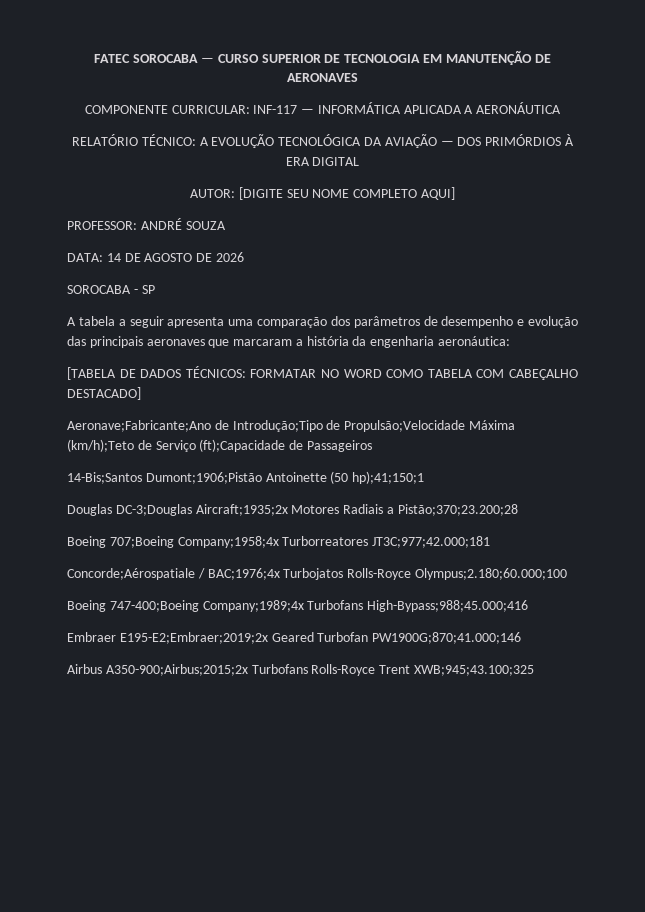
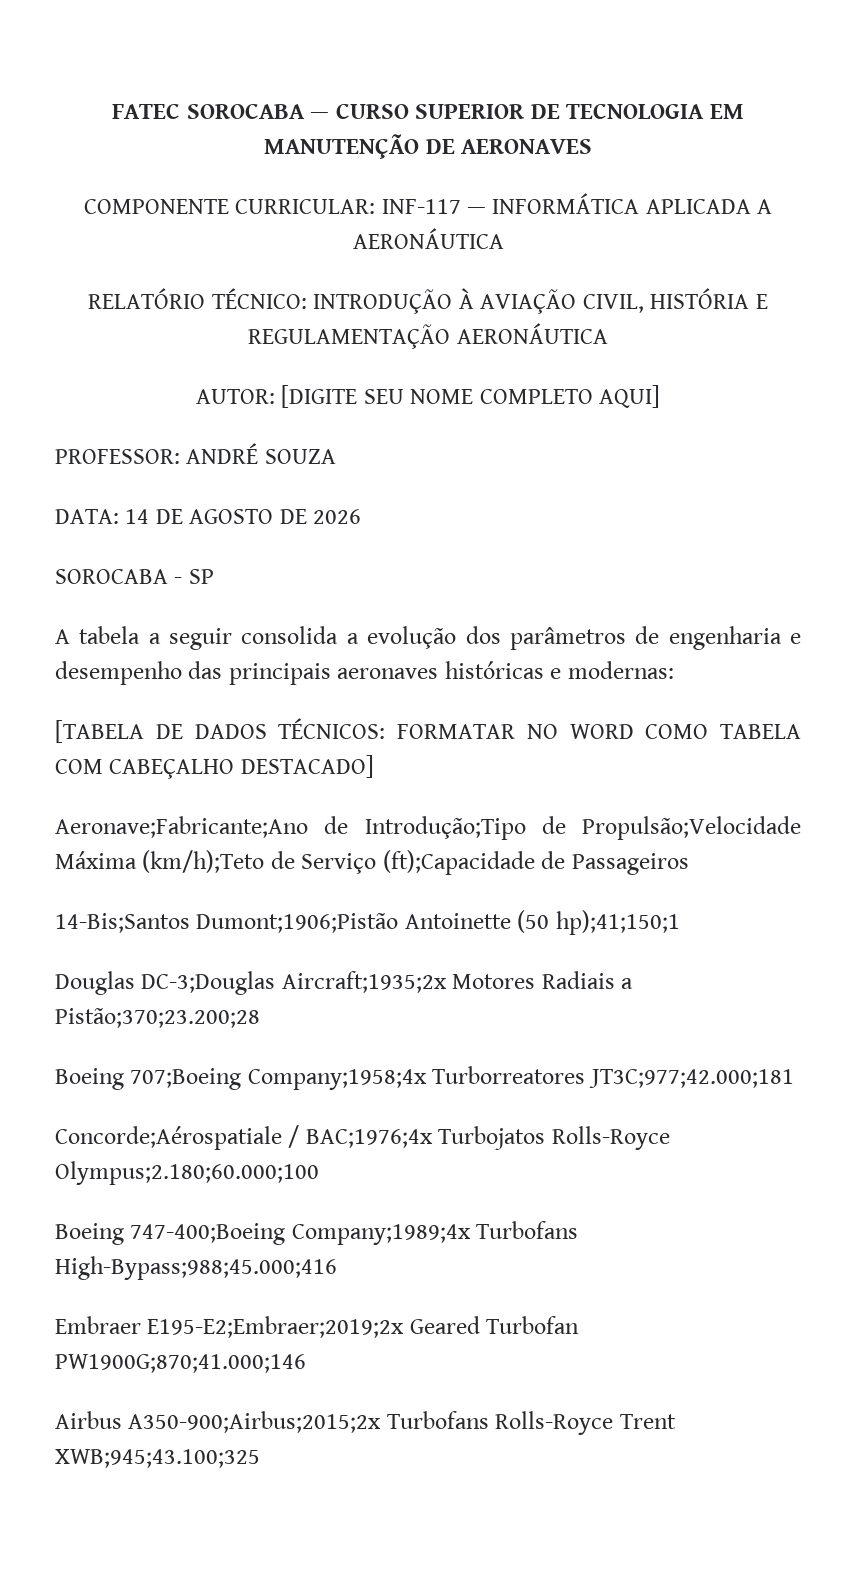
[199,134,574,148] [285,157,360,166] A EVOLUÇÃO TECNOLÓGICA DA AVIAÇÃO — DOS PRIMÓRDIOS À ERA DIGITAL -> [313,288,768,314] [248,323,608,349] INTRODUÇÃO À AVIAÇÃO CIVIL, HISTÓRIA E REGULAMENTAÇÃO AERONÁUTICA
[167,316,578,328] [67,336,511,348] apresenta uma comparação dos parâmetros de desempenho e evolução das principais aeronaves que marcaram a história da engenharia aeronáutica: -> [241,626,802,650] [55,661,674,685] consolida a evolução dos parâmetros de engenharia e desempenho das principais aeronaves históricas e modernas:

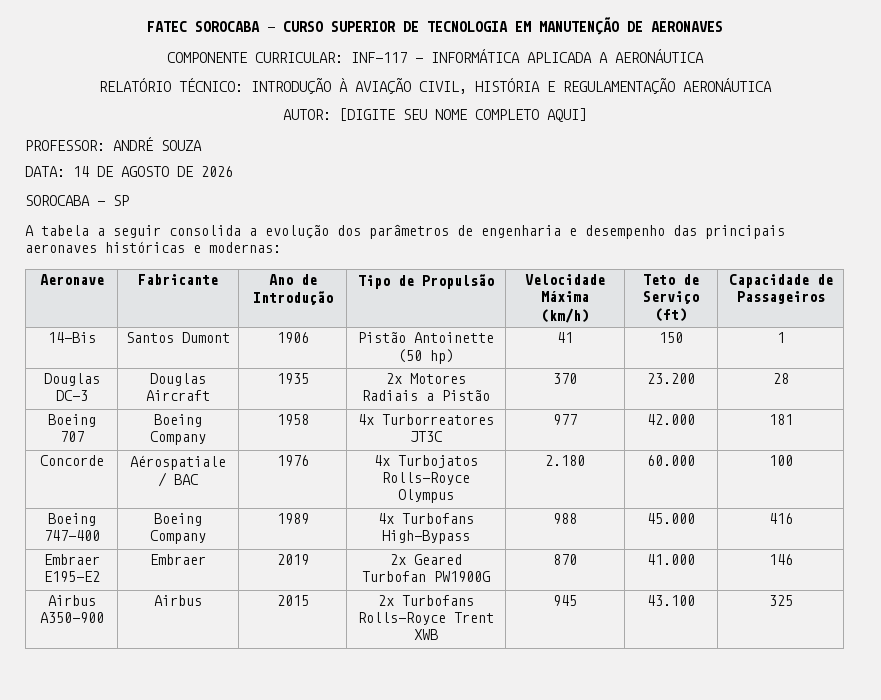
[55,718,801,743] [55,755,374,779] [55,816,801,840] [55,850,689,875] [55,910,680,935] [55,971,634,995] [55,1008,260,1028] [55,1066,794,1090] [55,1125,670,1150] [55,1161,319,1185] [55,1221,579,1245] [55,1256,337,1280] [55,1316,580,1338] [55,1354,306,1373] [55,1411,676,1435] [55,1449,260,1468] // [TABELA DE DADOS TÉCNICOS: FORMATAR NO WORD COMO TABELA COM CABEÇALHO DESTACADO] // Aeronave;Fabricante;Ano de Introdução;Tipo de Propulsão;Velocidade Máxima (km/h);Teto de Serviço (ft);Capacidade de Passageiros // 14-Bis;Santos Dumont;1906;Pistão Antoinette (50 hp);41;150;1 // Douglas DC-3;Douglas Aircraft;1935;2x Motores Radiais a Pistão;370;23.200;28 // Boeing 707;Boeing Company;1958;4x Turborreatores JT3C;977;42.000;181 // Concorde;Aérospatiale / BAC;1976;4x Turbojatos Rolls-Royce Olympus;2.180;60.000;100 // Boeing 747-400;Boeing Company;1989;4x Turbofans High-Bypass;988;45.000;416 // Embraer E195-E2;Embraer;2019;2x Geared Turbofan PW1900G;870;41.000;146 // Airbus A350-900;Airbus;2015;2x Turbofans Rolls-Royce Trent XWB;945;43.100;325 -> [39,274,104,285] [138,274,218,285] [268,274,317,285] [252,291,333,305] [358,274,494,289] [525,274,605,285] [541,291,589,302] [541,308,589,323] [643,274,699,285] [643,291,699,304] [655,308,687,322] [728,274,833,288] [736,291,825,304] [47,332,96,343] [126,332,230,343] [276,332,309,343] [358,332,494,343] [398,349,454,364] [557,332,573,343] [659,332,683,343] [776,332,785,343] [43,373,100,386] [55,390,88,401] [150,373,206,386] [146,390,210,401] [276,373,309,384] [386,373,466,384] [362,390,490,401] [553,373,577,384] [647,373,695,384] [772,373,789,384] [47,414,96,427] [59,431,84,442] [154,414,202,427] [150,431,206,445] [276,414,309,425] [358,414,494,425] [410,431,442,442] [553,414,577,425] [647,414,695,425] [768,414,793,425] [39,455,104,466] [130,455,226,470] [158,472,198,487] [276,455,309,466] [374,455,478,468] [382,472,470,485] [398,489,454,503] [545,455,585,466] [647,455,695,466] [768,455,793,466] [47,513,96,526] [43,530,100,541] [154,513,202,526] [150,530,206,544] [276,513,309,524] [378,513,474,524] [382,530,470,544] [553,513,577,524] [647,513,695,524] [768,513,793,524] [43,554,100,565] [43,571,100,582] [150,554,206,565] [276,554,309,565] [390,554,462,565] [362,571,490,582] [553,554,577,565] [647,554,695,565] [768,554,793,565] [47,595,96,606] [39,612,104,623] [154,595,202,606] [276,595,309,606] [378,595,474,606] [358,612,494,625] [414,629,438,640] [553,595,577,606] [647,595,695,606] [768,595,793,606] // Aeronave | Fabricante | Ano de Introdução | Tipo de Propulsão | Velocidade Máxima (km/h) | Teto de Serviço (ft) | Capacidade de Passageiros // 14-Bis | Santos Dumont | 1906 | Pistão Antoinette (50 hp) | 41 | 150 | 1 // Douglas DC-3 | Douglas Aircraft | 1935 | 2x Motores Radiais a Pistão | 370 | 23.200 | 28 // Boeing 707 | Boeing Company | 1958 | 4x Turborreatores JT3C | 977 | 42.000 | 181 // Concorde | Aérospatiale / BAC | 1976 | 4x Turbojatos Rolls-Royce Olympus | 2.180 | 60.000 | 100 // Boeing 747-400 | Boeing Company | 1989 | 4x Turbofans High-Bypass | 988 | 45.000 | 416 // Embraer E195-E2 | Embraer | 2019 | 2x Geared Turbofan PW1900G | 870 | 41.000 | 146 // Airbus A350-900 | Airbus | 2015 | 2x Turbofans Rolls-Royce Trent XWB | 945 | 43.100 | 325

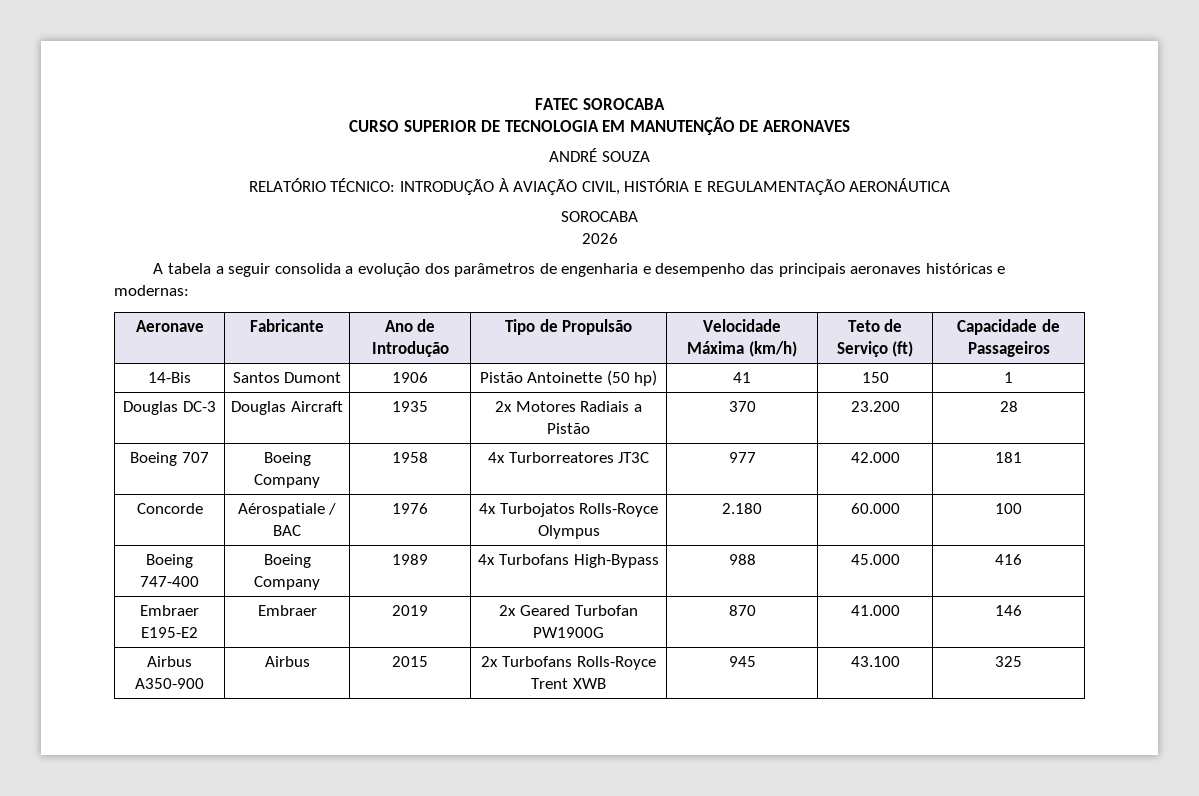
[267,27,275,32] — -> (665, 104) //
[167,49,704,63] COMPONENTE CURRICULAR: INF-117 — INFORMÁTICA APLICADA A AERONÁUTICA -> [549,148,650,162] ANDRÉ SOUZA
[283,108,587,122] [25,137,202,151] [25,166,233,177] [25,195,129,206] AUTOR: [DIGITE SEU NOME COMPLETO AQUI] // PROFESSOR: ANDRÉ SOUZA // DATA: 14 DE AGOSTO DE 2026 // SOROCABA - SP -> [561,211,638,222] [581,233,618,244] SOROCABA // 2026

